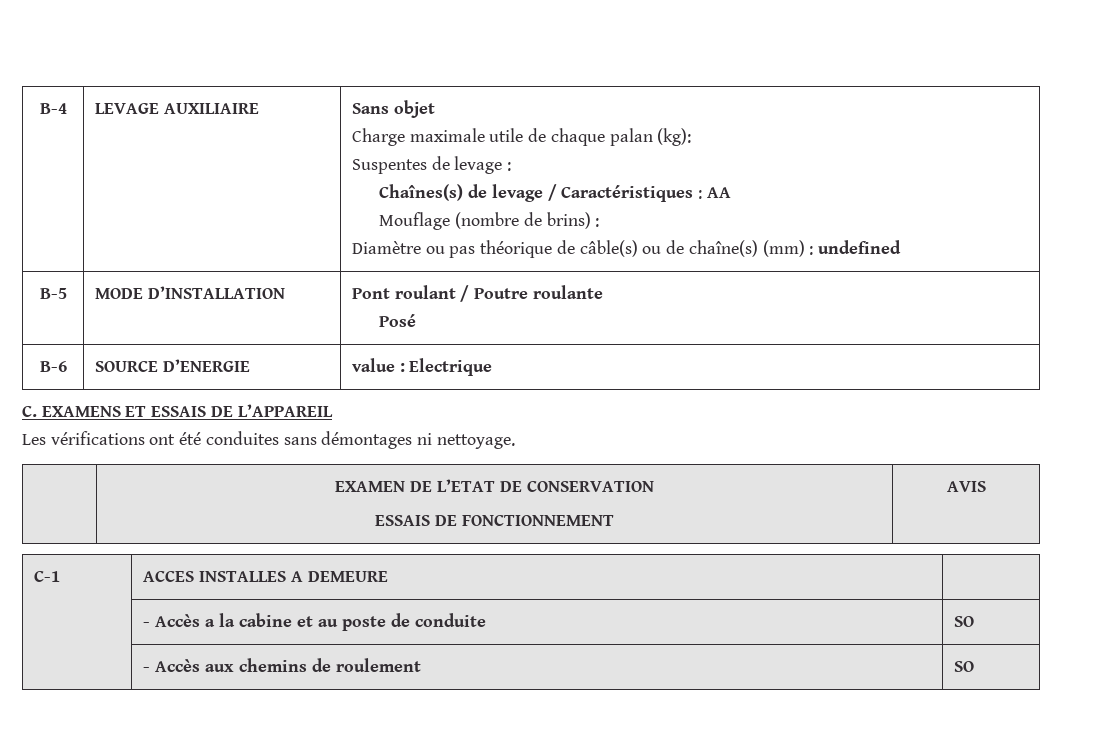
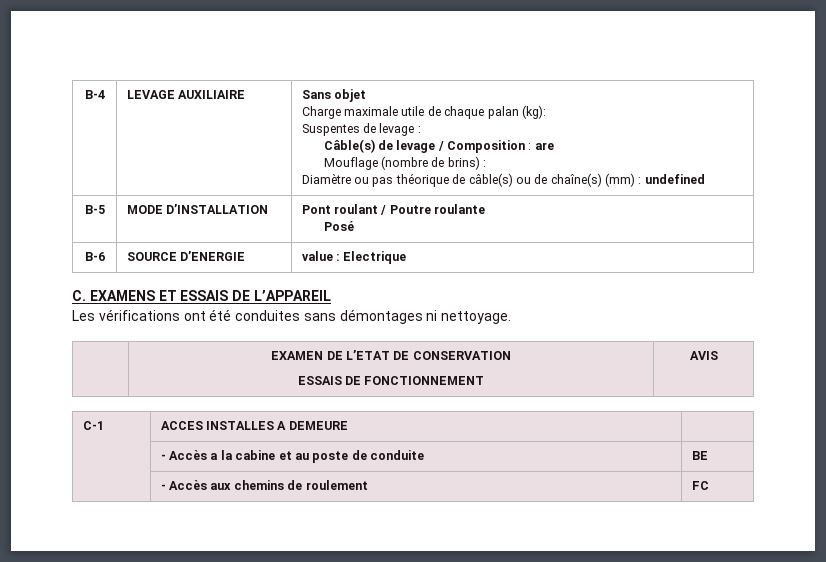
[379,184,464,201] Chaînes(s) -> [323,139,375,153] Câble(s)
[561,185,731,202] Caractéristiques : AA -> [447,140,554,153] Composition : are
[954,616,975,627] SO -> [691,451,708,460] BE
[954,661,975,672] SO -> [691,481,709,490] FC

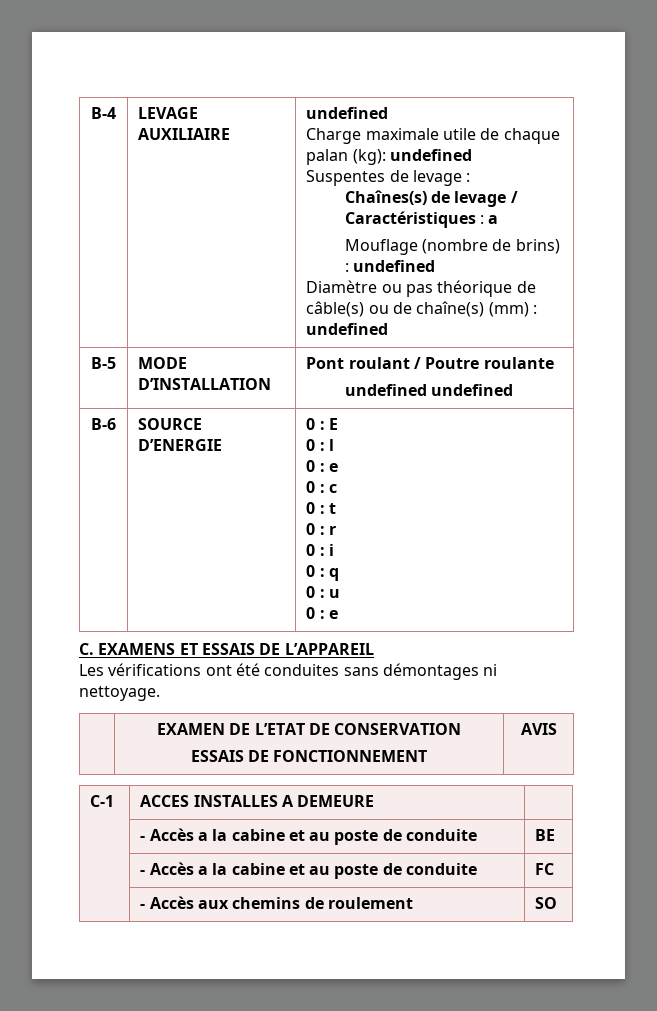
[301,89,367,102] Sans objet -> [306,107,389,119] undefined
(546, 112) none -> [389,149,472,161] undefined
[323,139,375,153] Câble(s) -> [344,190,427,205] Chaînes(s)
[447,140,554,153] Composition : are -> [344,211,499,228] Caractéristiques : a
(487, 163) none -> [352,260,435,272] undefined
[323,221,354,231] Posé -> [344,384,513,396] undefined undefined
[301,251,407,264] value : Electrique -> [306,418,338,430] [306,439,334,451] [306,460,338,472] [306,481,337,493] [306,502,336,514] [306,523,336,535] [306,544,334,556] [306,565,339,581] [306,586,340,598] [306,607,338,619] 0 : E // 0 : l // 0 : e // 0 : c // 0 : t // 0 : r // 0 : i // 0 : q // 0 : u // 0 : e
(708, 455) none -> [140,862,478,879] [535,863,555,875] // | - Accès a la cabine et au poste de conduite | FC
[691,481,709,490] FC -> [535,897,558,909] SO

